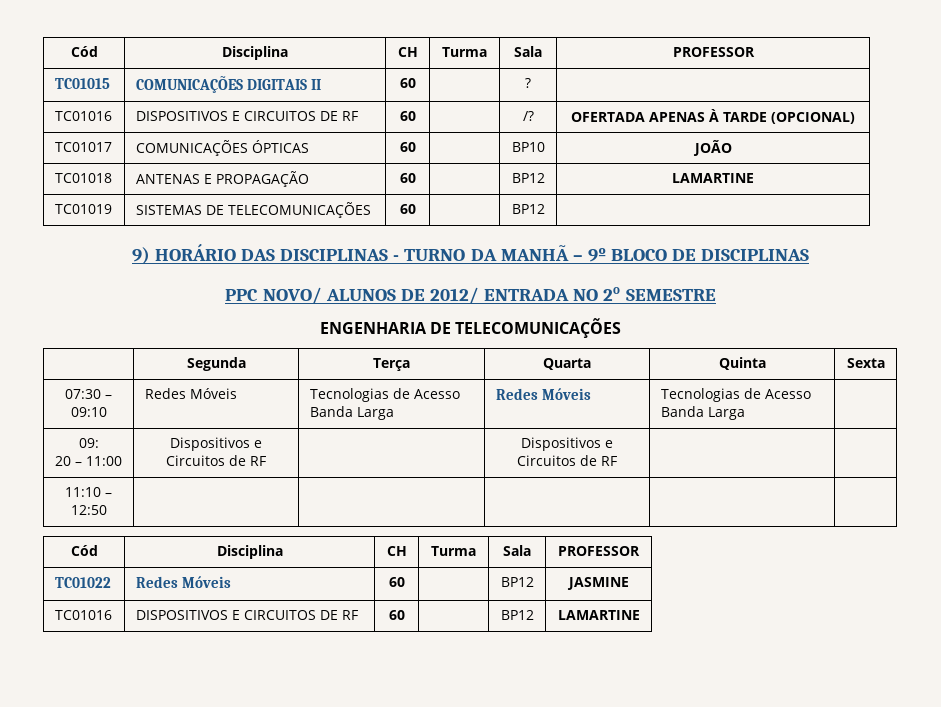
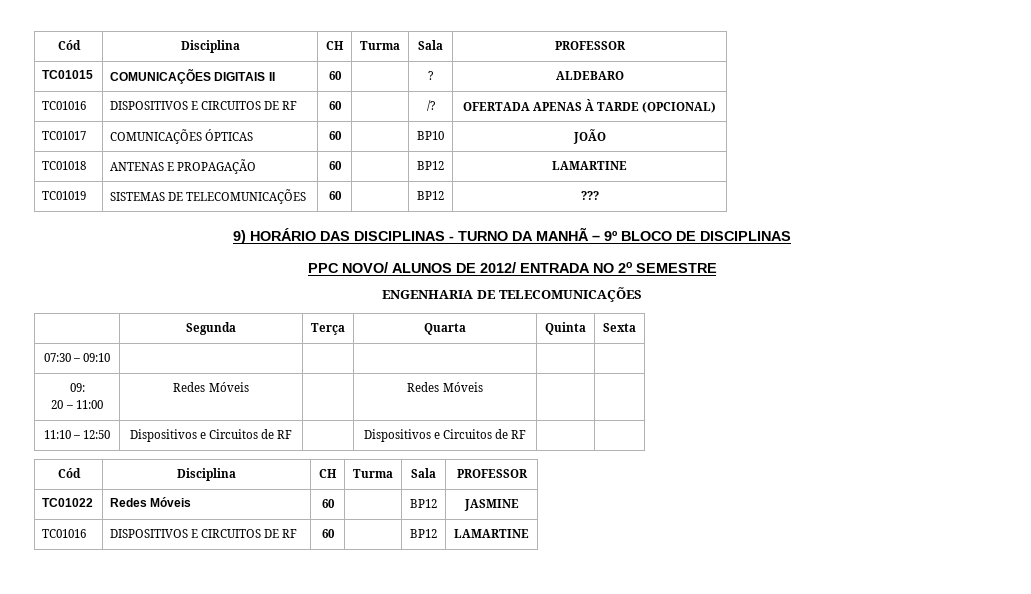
(531, 83) none -> [555,71,624,80] ALDEBARO
(545, 209) none -> [580,191,599,200] ???
[144,388,237,399] [309,388,460,402] [309,406,394,420] [495,388,591,400] [660,388,811,402] [660,406,745,420] [78,438,99,448] [55,456,122,466] Redes Móveis | Tecnologias de Acesso Banda Larga | Redes Móveis | Tecnologias de Acesso Banda Larga | // 09: // 20 – 11:00 -> [69,383,85,392] [51,400,103,409] [173,382,249,392] [407,382,483,392] [43,430,111,439] | | | | // 09: // 20 – 11:00 | Redes Móveis | | Redes Móveis | | // 11:10 – 12:50
[65,487,112,497] [70,505,107,515] // 11:10 – 12:50 | | | | | -> (527, 434) none

